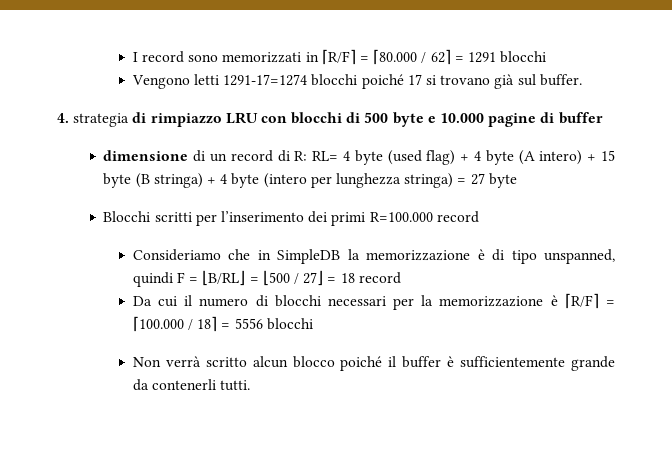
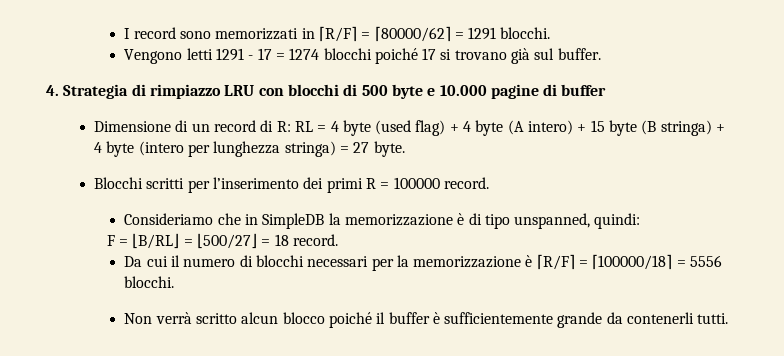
[373,49,451,65] ⌈80.000 / 62⌉ -> [374,26,451,42] ⌈80000/62⌉
[500,51,547,63] blocchi -> [500,27,551,39] blocchi.
[223,74,308,86] 1291-17=1274 -> [215,48,320,61] 1291 - 17 = 1274
[73,113,130,127] strategia -> [63,84,129,99] Strategia
[103,150,189,161] dimensione -> [93,121,171,132] Dimensione
[312,151,339,161] RL= -> [294,121,327,132] RL =
[488,173,517,188] byte -> [373,141,405,157] byte.
[369,211,479,223] R=100.000 record -> [365,177,489,189] R = 100000 record.
[132,272,173,287] quindi -> [594,213,641,229] quindi: //
[262,270,324,286] ⌊500 / 27⌋ -> [196,233,257,249] ⌊500/27⌋
[358,272,401,284] record -> [292,234,338,246] record.
[132,316,218,332] ⌈100.000 / 18⌉ -> [592,254,673,270] ⌈100000/18⌉
[266,318,313,330] blocchi -> [124,276,175,288] blocchi.

